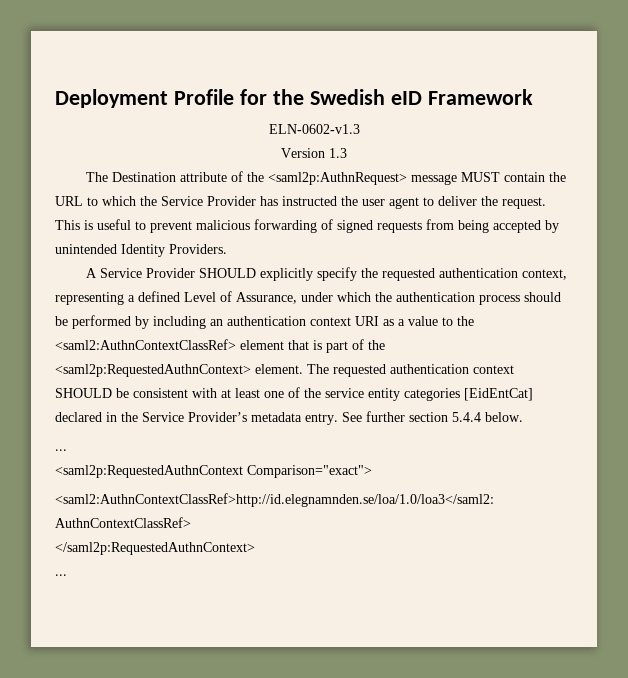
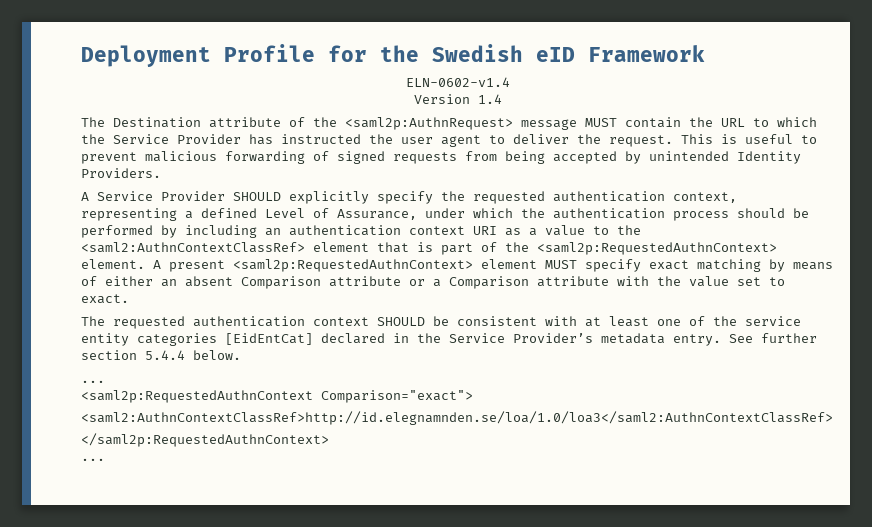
[268,124,360,134] ELN-0602-v1.3 -> [405,77,510,87] ELN-0602-v1.4
[329,148,347,158] 1.3 -> [477,94,502,104] 1.4
(303, 369) none -> [153,259,833,272] [81,276,785,289] [81,294,129,304] A present <saml2p:RequestedAuthnContext> element MUST specify exact matching by means of either an absent Comparison attribute or a Comparison attribute with the value set to exact. //

